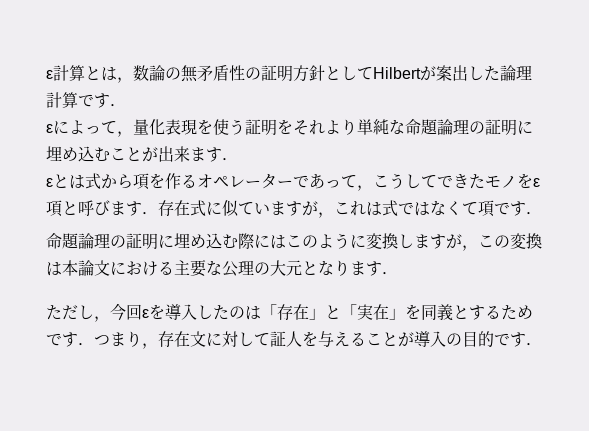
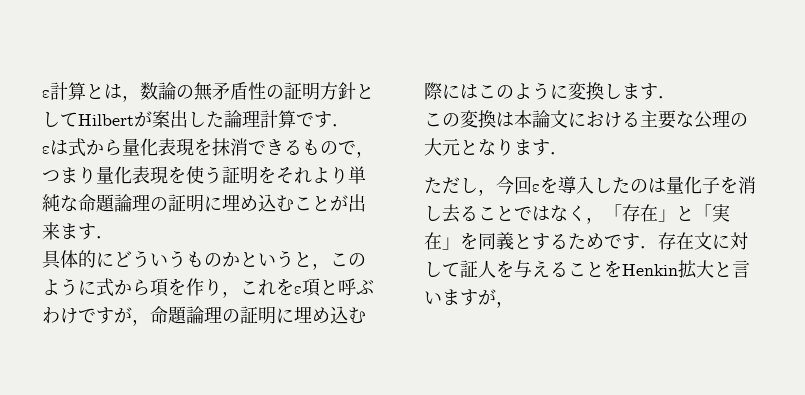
[53,120,133,137] によって， -> [50,138,374,158] [42,166,96,184] は式から量化表現を抹消できるもので，つまり
[46,173,540,191] [46,200,542,218] εとは式から項を作るオペレーターであって，こうしてできたモノをε項と呼びます．存在式に似ていますが，これは式ではなくて項です． // -> [42,250,366,270] [42,278,374,298] [42,307,150,326] 具体的にどういうものかというと，このように式から項を作り，これをε項と呼ぶわけですが，
[446,234,478,251] が， -> [658,96,676,99] ． //
(261, 313) none -> [666,176,756,194] [424,204,604,224] 量化子を消し去ることではなく，
[94,331,158,349] つまり， -> (658, 247) none
[398,331,542,347] が導入の目的です． -> [604,260,750,279] [424,289,514,308] をHenkin拡大と言いますが，

